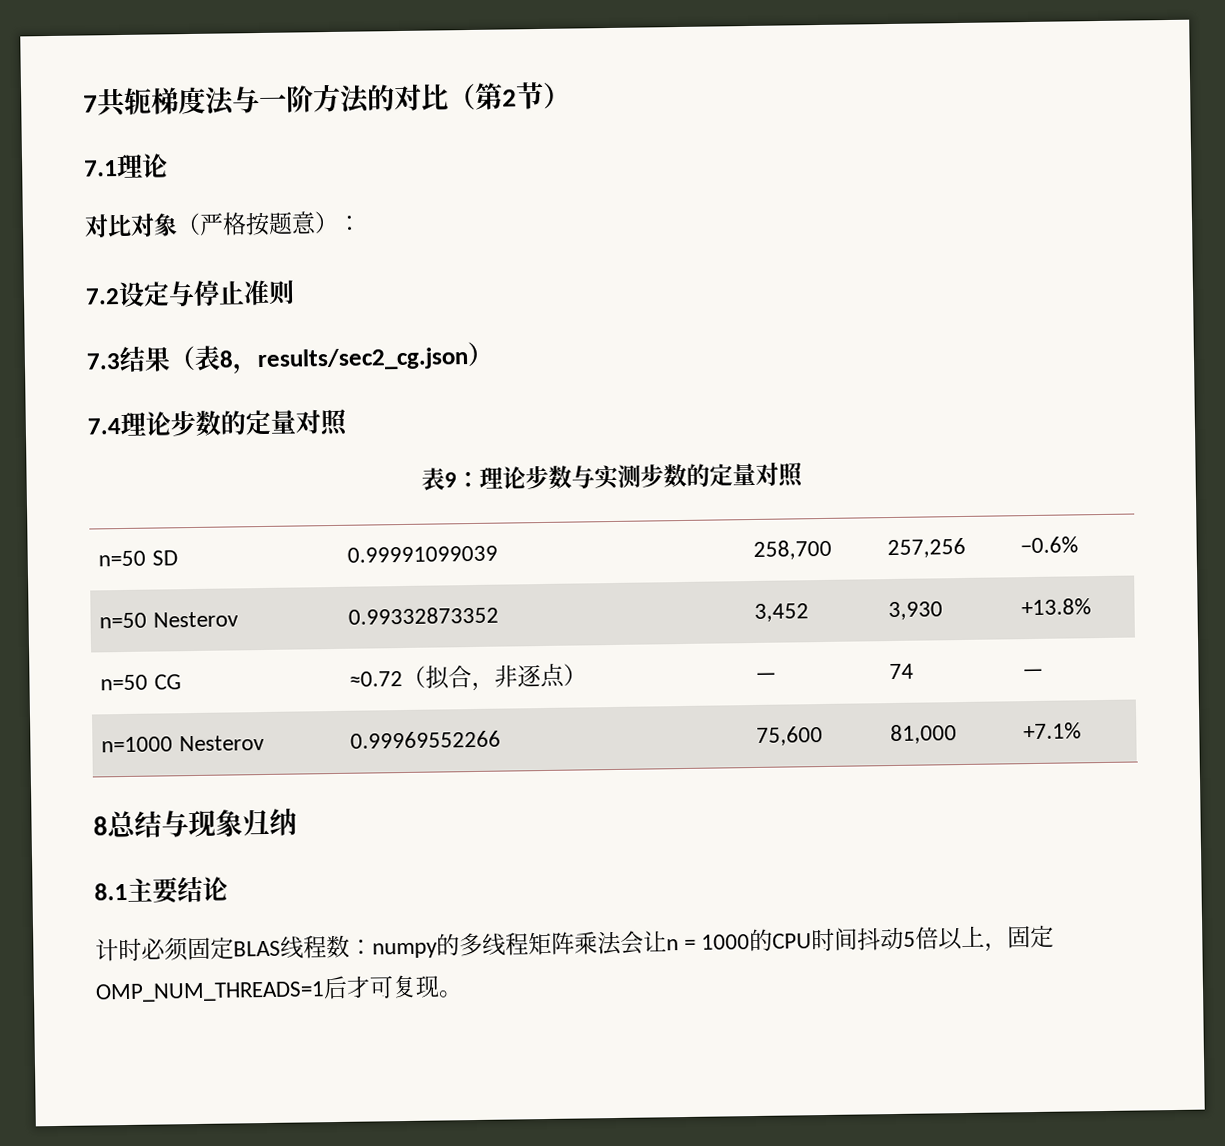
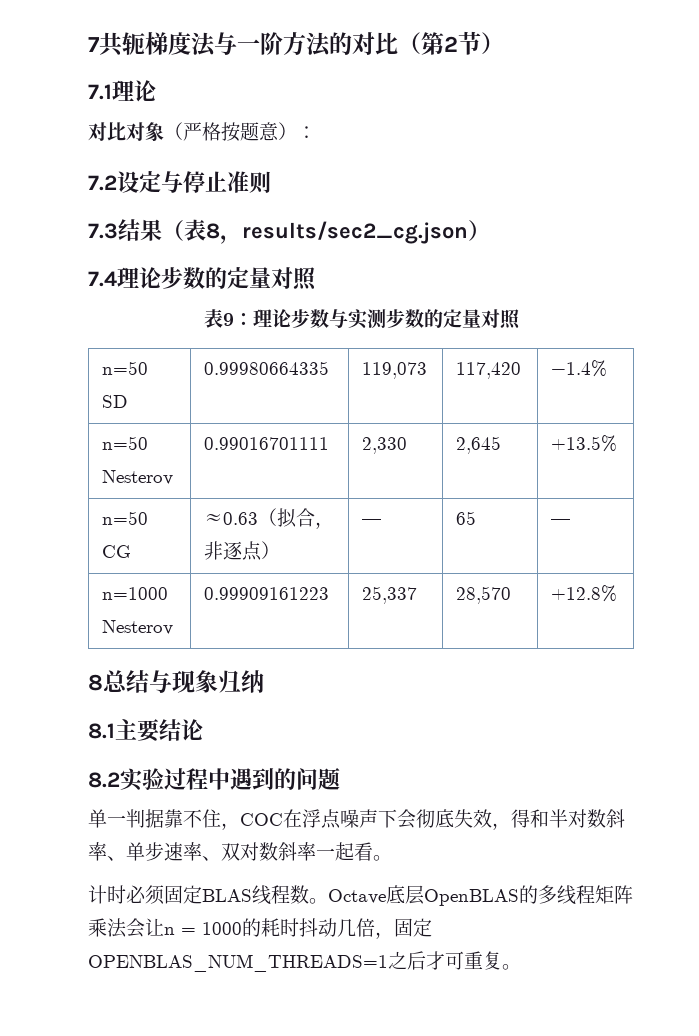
[347,545,499,563] [753,539,833,560] [887,537,967,559] [1020,536,1079,554] [99,611,239,629] [348,606,500,625] [754,603,810,622] [888,601,944,621] [1021,598,1092,616] 0.99991099039 | 258,700 | 257,256 | −0.6% // n=50 Nesterov | 0.99332873352 | 3,452 | 3,930 | +13.8% -> [204,361,330,375] [362,362,428,379] [456,362,522,379] [551,360,608,377] [102,436,149,450] [102,470,174,485] [204,437,330,450] [362,437,408,454] [456,436,502,454] [551,435,618,452] 0.99980664335 | 119,073 | 117,420 | −1.4% // n=50 Nesterov | 0.99016701111 | 2,330 | 2,645 | +13.5%
[349,671,404,687] ≈0.72 -> [204,512,259,525] ≈0.63
[889,663,915,680] 74 -> [456,511,477,525] 65
[350,730,502,749] [756,726,824,746] [890,724,958,745] [1023,722,1082,740] 0.99969552266 | 75,600 | 81,000 | +7.1% -> [204,587,330,600] [362,586,418,604] [456,586,512,604] [551,585,618,602] 0.99909161223 | 25,337 | 28,570 | +12.8%
(228, 889) none -> [88,767,340,791] [88,809,625,830] [88,842,392,861] // 8.2实验过程中遇到的问题 // 单一判据靠不住，COC在浮点噪声下会彻底失效，得和半对数斜率、单步速率、双对数斜率一起看。
[349,939,438,959] ：numpy -> [309,885,519,906] 。Octave底层OpenBLAS
[772,924,1055,952] [95,974,440,1003] CPU时间抖动5倍以上，固定OMP_NUM_THREADS=1后才可复现 -> [261,918,432,939] [88,951,502,972] 耗时抖动几倍，固定OPENBLAS_NUM_THREADS=1之后才可重复

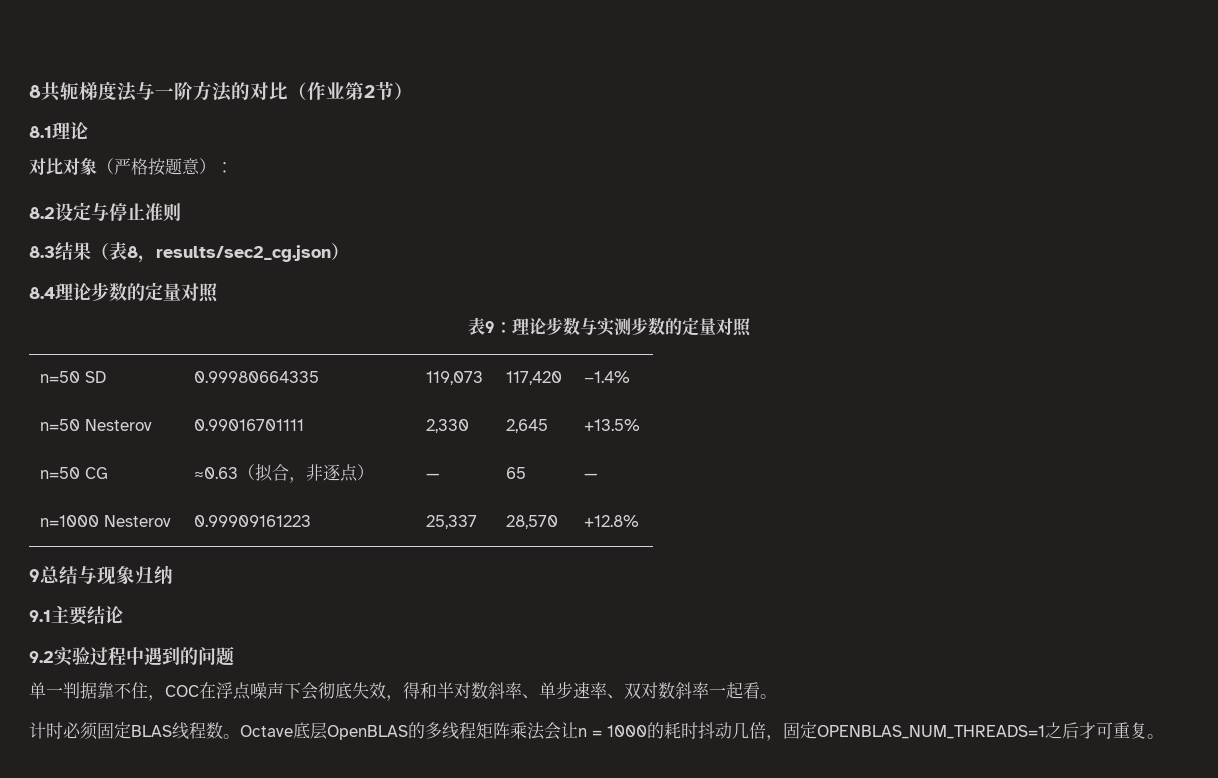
[88,37,100,52] 7 -> [29,85,41,98] 8
(421, 43) none -> [307,82,345,100] 作业
[88,84,112,100] 7.1 -> [29,126,52,138] 8.1
[88,175,117,191] 7.2 -> [29,207,55,219] 8.2
[88,223,118,239] 7.3 -> [29,246,55,258] 8.3
[88,271,117,287] 7.4 -> [29,287,55,299] 8.4
[88,674,103,691] 8 -> [29,569,40,582] 9
[88,723,115,739] 8.1 -> [29,610,51,622] 9.1
[88,772,120,788] 8.2 -> [29,651,54,663] 9.2

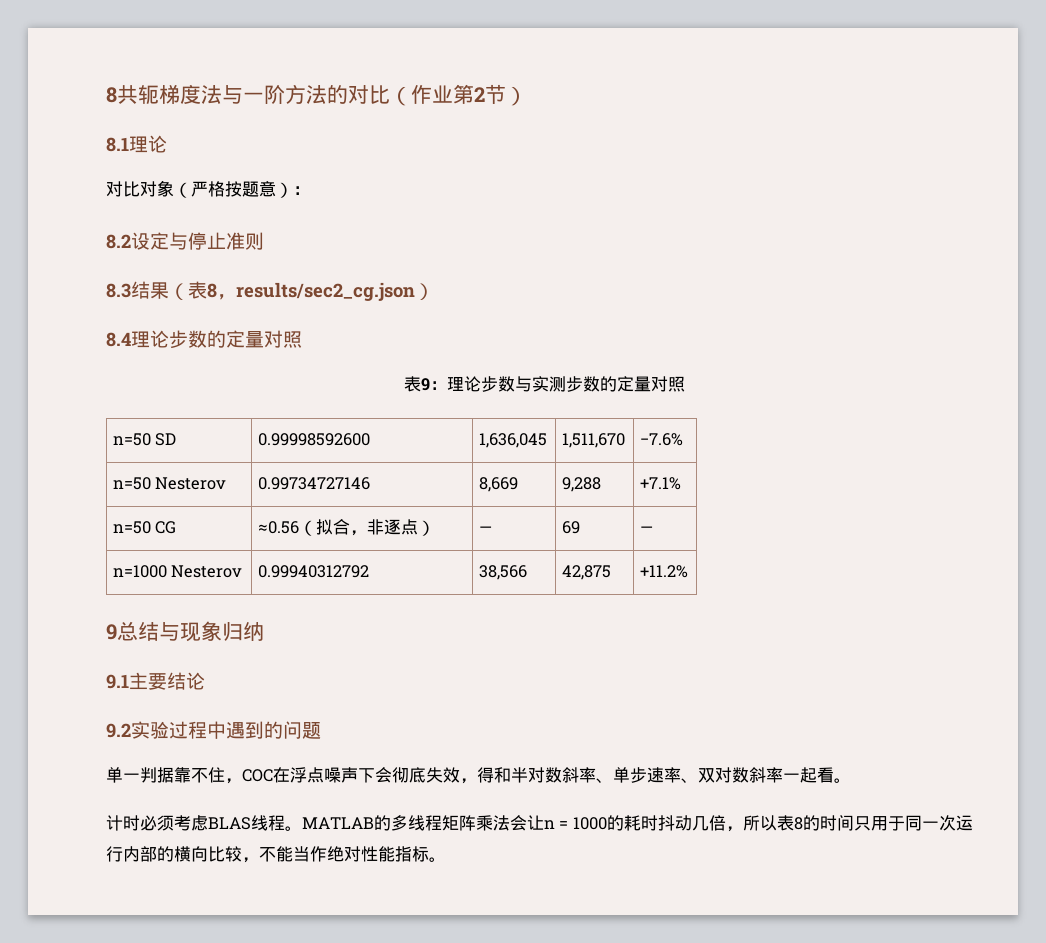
[193,371,319,383] [425,371,483,385] [505,371,562,385] [583,371,630,383] [39,419,152,431] [193,419,304,431] [425,419,469,433] [505,419,548,433] [583,419,640,431] 0.99980664335 | 119,073 | 117,420 | −1.4% // n=50 Nesterov | 0.99016701111 | 2,330 | 2,645 | +13.5% -> [258,433,371,446] [479,433,548,448] [562,433,626,448] [640,433,684,446] [113,477,227,490] [258,477,371,490] [479,477,519,492] [562,477,602,492] [640,477,682,490] 0.99998592600 | 1,636,045 | 1,511,670 | −7.6% // n=50 Nesterov | 0.99734727146 | 8,669 | 9,288 | +7.1%
[193,467,238,479] ≈0.63 -> [258,521,300,534] ≈0.56
[505,467,526,479] 65 -> [562,521,581,534] 69
[193,515,311,527] [425,515,477,529] [505,515,558,529] [583,515,639,527] 0.99909161223 | 25,337 | 28,570 | +12.8% -> [258,565,370,578] [479,565,528,580] [562,565,612,580] [640,565,689,578] 0.99940312792 | 38,566 | 42,875 | +11.2%
[97,722,131,739] 固定 -> [174,815,208,831] 考虑
[206,722,408,740] 数。Octave底层OpenBLAS -> [285,817,374,831] 。MATLAB
[783,722,1147,739] 固定OPENBLAS_NUM_THREADS=1之后才可重复 -> [742,815,973,831] [106,846,429,863] 所以表8的时间只用于同一次运行内部的横向比较，不能当作绝对性能指标

